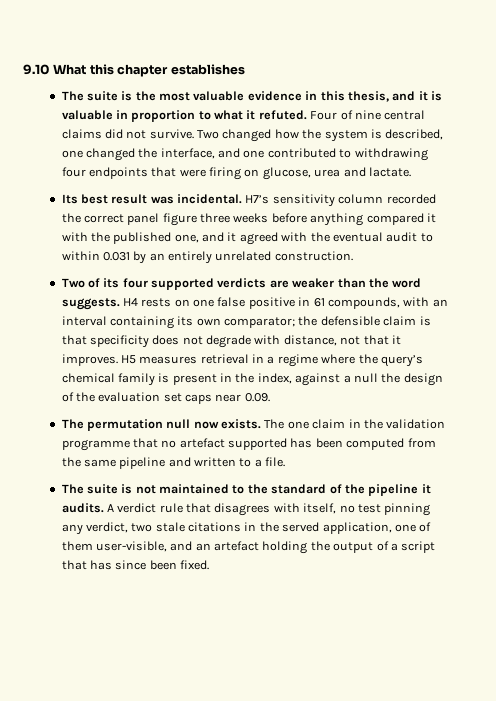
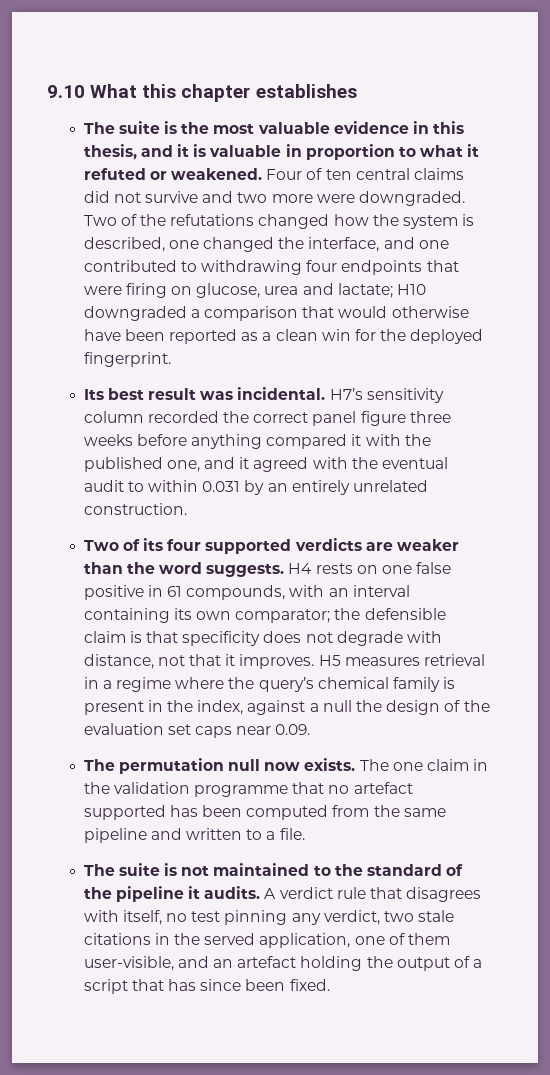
[258,110,307,120] refuted. -> [83,168,263,180] refuted or weakened.
[354,110,381,120] nine -> [325,169,352,180] ten
[149,129,220,139] survive. Two -> [145,191,465,206] [83,214,255,226] survive and two more were downgraded. Two of the refutations
[368,167,411,177] lactate. -> [337,283,426,298] [83,306,469,321] [83,329,484,344] [83,352,171,367] lactate; H10 downgraded a comparison that would otherwise have been reported as a clean win for the deployed fingerprint.

